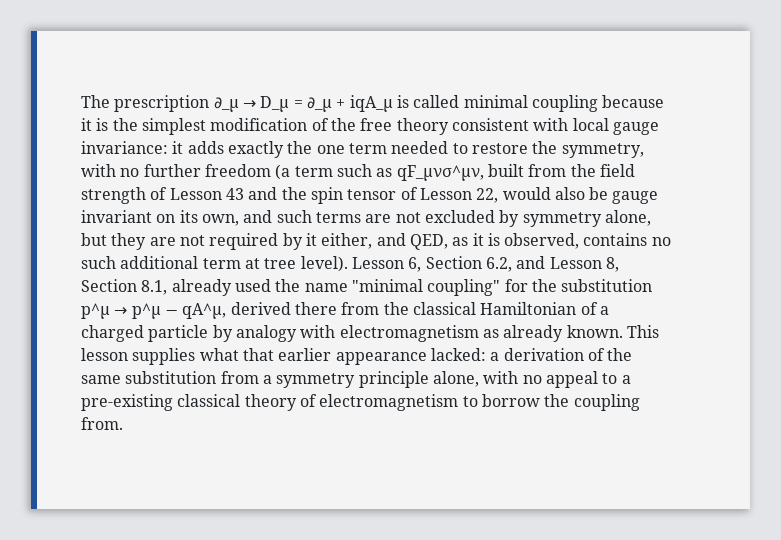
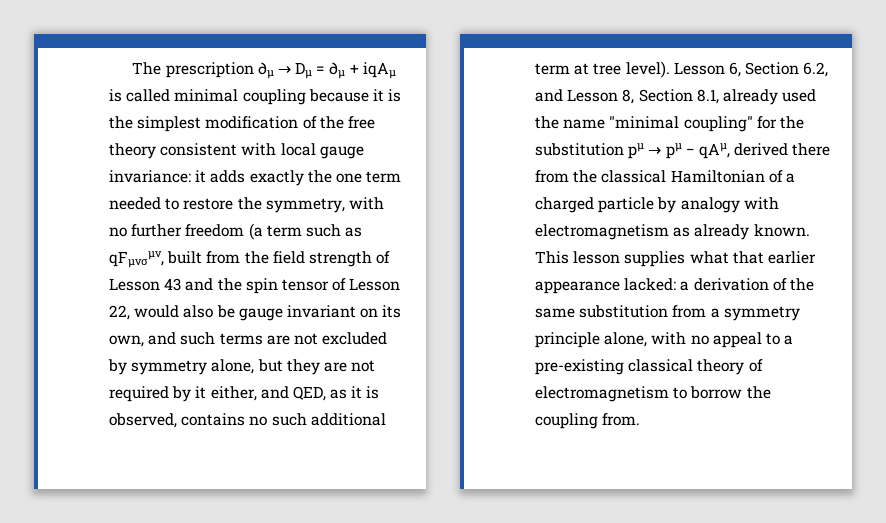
[213,95,393,112] ∂_μ → D_μ = ∂_μ + iqA_μ -> [257,62,396,79] ∂μ → Dμ = ∂μ + iqAμ
[396,165,484,181] qF_μνσ^μν, -> [109,251,164,268] qFμνσμν,
[81,303,227,319] p^μ → p^μ − qA^μ, -> [628,143,730,159] pμ → pμ − qAμ,

